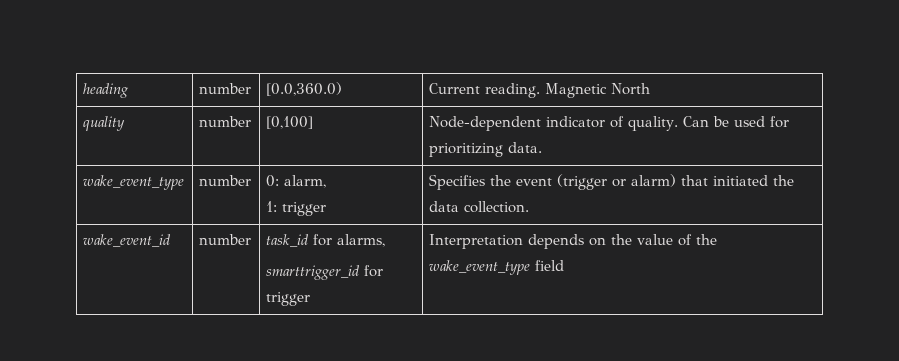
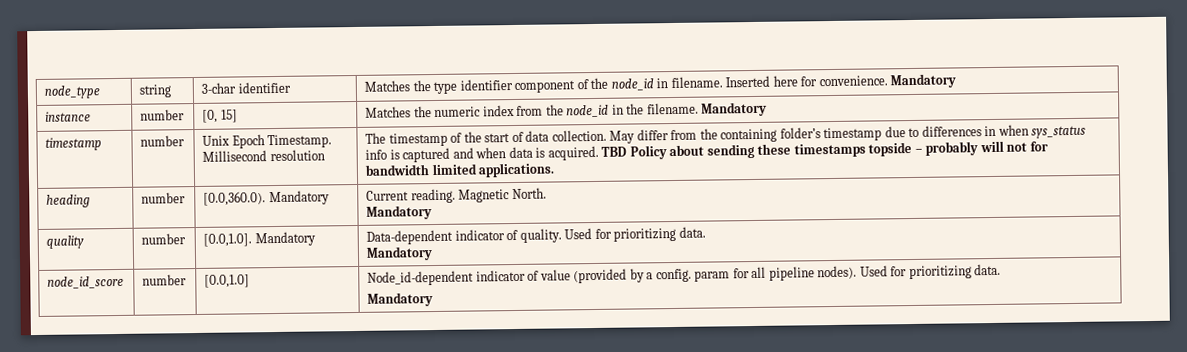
(83, 90) none -> [44,85,101,99] [139,84,172,98] [201,81,291,94] [364,73,957,94] [45,111,92,122] [140,109,186,121] [202,109,238,123] [365,101,768,118] [45,137,103,151] [140,135,186,147] [202,134,333,149] [202,149,325,162] [365,124,1087,147] [365,140,1048,163] [365,162,556,178] node_type | string | 3-char identifier | Matches the type identifier component of the node_id in filename. Inserted here for convenience. Mandatory // instance | number | [0, 15] | Matches the numeric index from the node_id in the filename. Mandatory // timestamp | number | Unix Epoch Timestamp. Millisecond resolution | The timestamp of the start of data collection. May differ from the containing folder’s timestamp due to differences in when sys_status info is captured and when data is acquired. TBD Policy about sending these timestamps topside – probably will not for bandwidth limited applications. //
[266,82,343,96] [0.0,360.0) -> [203,190,330,206] [0.0,360.0). Mandatory
[611,83,651,95] North -> [511,187,547,200] [366,205,433,220] North. // Mandatory
[266,116,314,129] [429,116,790,131] [429,142,543,157] [83,175,185,190] [199,175,252,186] [266,175,327,188] [266,201,327,216] [429,174,795,190] [429,201,530,213] [83,234,172,247] [199,234,252,245] [266,234,386,247] [266,265,384,280] [266,292,311,306] [429,234,718,249] [429,260,565,275] [0,100] | Node-dependent indicator of quality. Can be used for prioritizing data. // wake_event_type | number | 0: alarm, // 1: trigger | Specifies the event (trigger or alarm) that initiated the data collection. // wake_event_id | number | task_id for alarms, // smarttrigger_id for trigger | Interpretation depends on the value of the wake_event_type field -> [203,231,316,247] [366,226,706,245] [366,246,434,261] [47,275,125,289] [142,274,188,286] [204,274,251,288] [367,263,1002,286] [367,292,434,307] [0.0,1.0]. Mandatory | Data-dependent indicator of quality. Used for prioritizing data. // Mandatory // node_id_score | number | [0.0,1.0] | Node_id-dependent indicator of value (provided by a config. param for all pipeline nodes). Used for prioritizing data. // Mandatory

